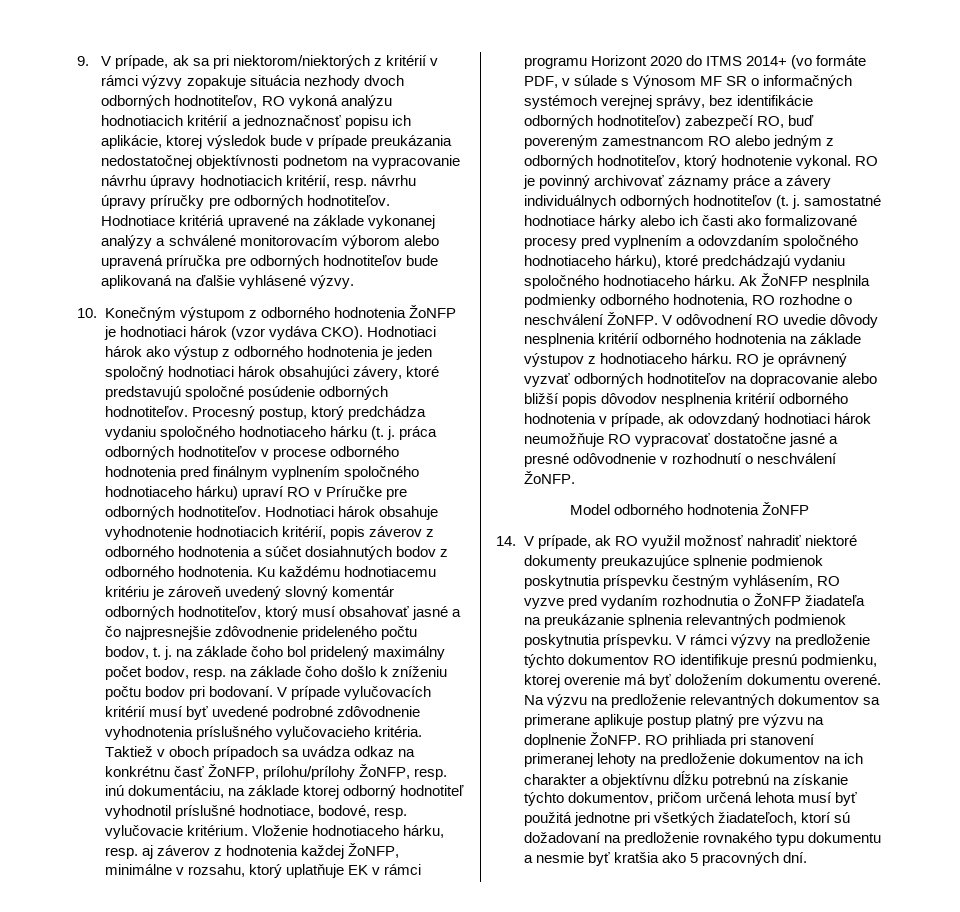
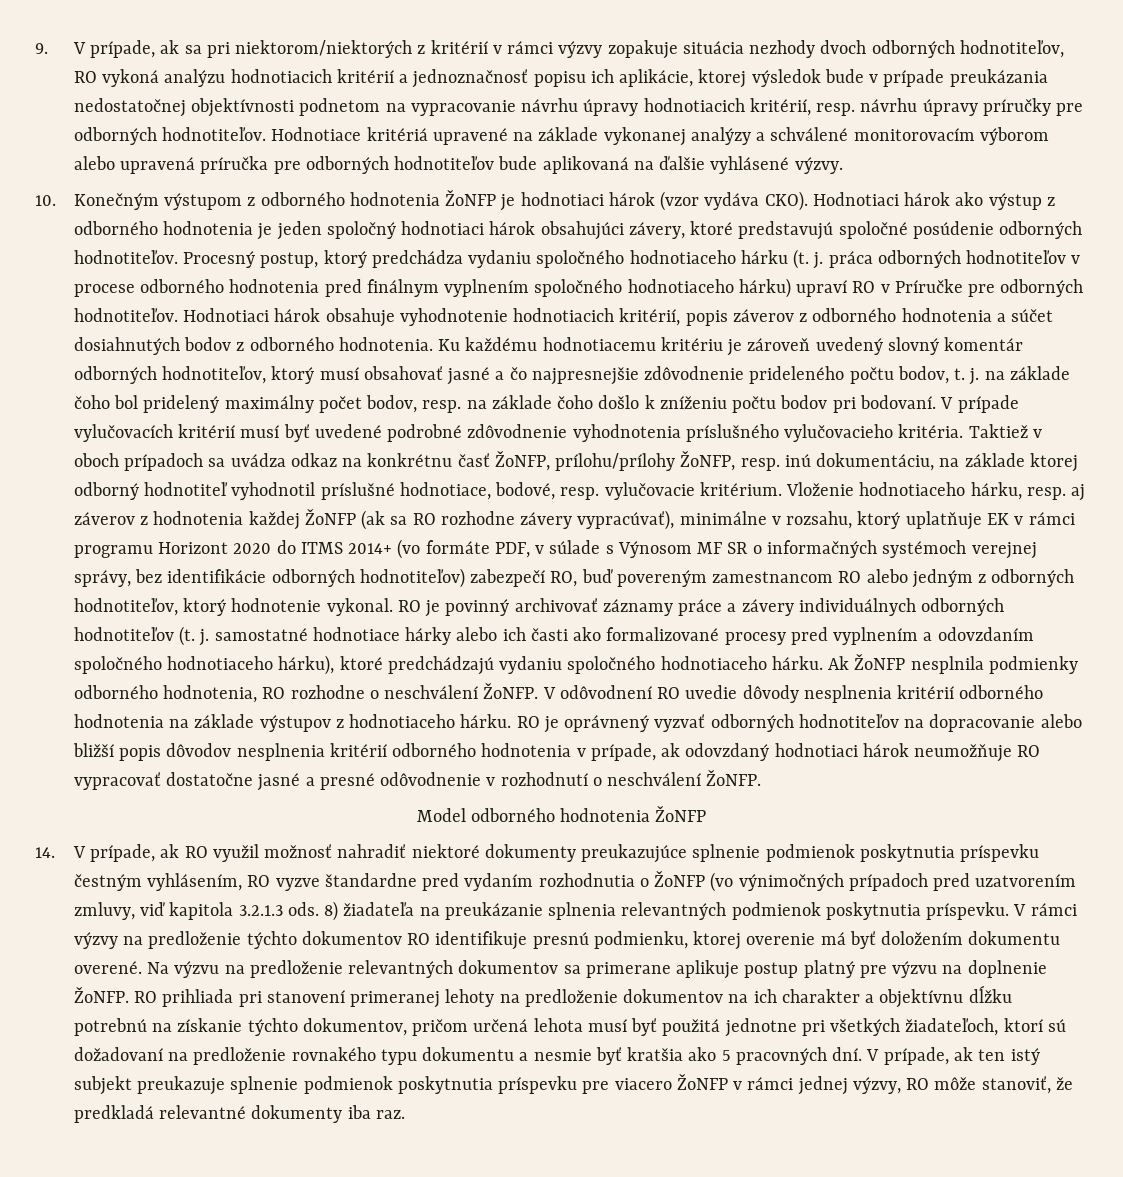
[347,843,399,858] ŽoNFP, -> [304,509,675,530] ŽoNFP (ak sa RO rozhodne závery vypracúvať),
(564, 603) none -> [324,873,417,887] štandardne
(801, 599) none -> [710,872,1077,892] [73,901,339,921] (vo výnimočných prípadoch pred uzatvorením zmluvy, viď kapitola 3.2.1.3 ods. 8)
(807, 857) none -> [866,1047,1040,1065] [73,1074,1074,1095] [73,1105,405,1123] V prípade, ak ten istý subjekt preukazuje splnenie podmienok poskytnutia príspevku pre viacero ŽoNFP v rámci jednej výzvy, RO môže stanoviť, že predkladá relevantné dokumenty iba raz.

